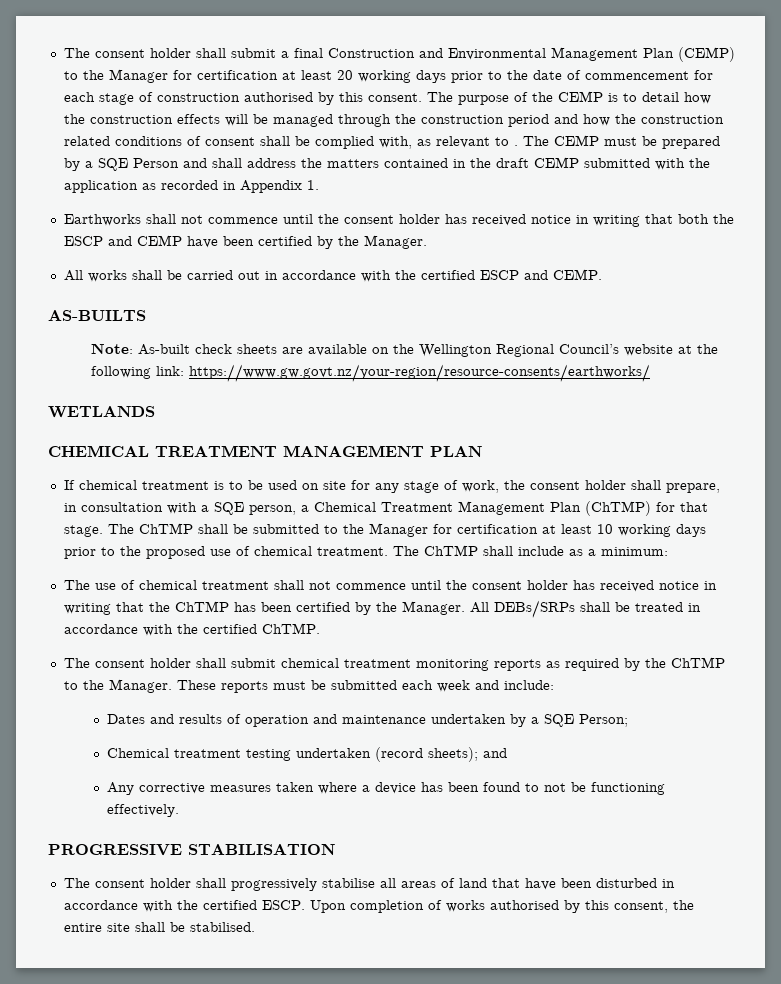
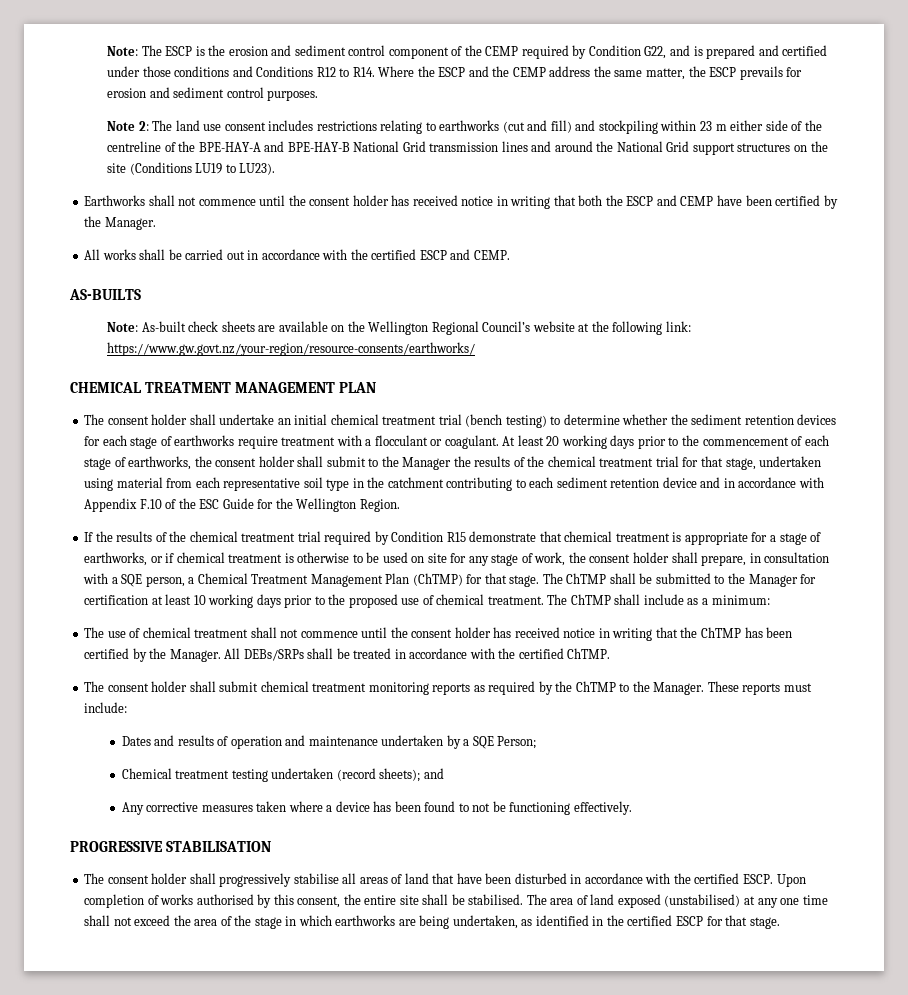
[63,47,735,62] [63,69,713,83] [63,91,711,105] [63,114,724,127] [63,135,720,149] [63,157,710,171] [63,180,319,193] The consent holder shall submit a final Construction and Environmental Management Plan (CEMP) to the Manager for certification at least 20 working days prior to the date of commencement for each stage of construction authorised by this consent. The purpose of the CEMP is to detail how the construction effects will be managed through the construction period and how the construction related conditions of consent shall be complied with, as relevant to . The CEMP must be prepared by a SQE Person and shall address the matters contained in the draft CEMP submitted with the application as recorded in Appendix 1. -> [107,45,828,59] [107,66,803,80] [107,87,319,101] [107,120,822,134] [107,141,828,155] [107,162,276,175] Note: The ESCP is the erosion and sediment control component of the CEMP required by Condition G22, and is prepared and certified under those conditions and Conditions R12 to R14. Where the ESCP and the CEMP address the same matter, the ESCP prevails for erosion and sediment control purposes. // Note 2: The land use consent includes restrictions relating to earthworks (cut and fill) and stockpiling within 23 m either side of the centreline of the BPE-HAY-A and BPE-HAY-B National Grid transmission lines and around the National Grid support structures on the site (Conditions LU19 to LU23).
[48,406,155,418] // WETLANDS -> (476, 349) none
[63,480,224,490] If chemical treatment is -> [84,414,837,428] [84,435,829,449] [84,456,822,470] [84,477,824,491] [84,498,400,512] [84,531,822,545] [84,552,350,566] The consent holder shall undertake an initial chemical treatment trial (bench testing) to determine whether the sediment retention devices for each stage of earthworks require treatment with a flocculant or coagulant. At least 20 working days prior to the commencement of each stage of earthworks, the consent holder shall submit to the Manager the results of the chemical treatment trial for that stage, undertaken using material from each representative soil type in the catchment contributing to each sediment retention device and in accordance with Appendix F.10 of the ESC Guide for the Wellington Region. // If the results of the chemical treatment trial required by Condition R15 demonstrate that chemical treatment is appropriate for a stage of earthworks, or if chemical treatment is otherwise
[310,680,499,692] be submitted each week and -> (812, 687) none
(255, 927) none -> [526,894,828,908] [84,915,780,929] The area of land exposed (unstabilised) at any one time shall not exceed the area of the stage in which earthworks are being undertaken, as identified in the certified ESCP for that stage.

